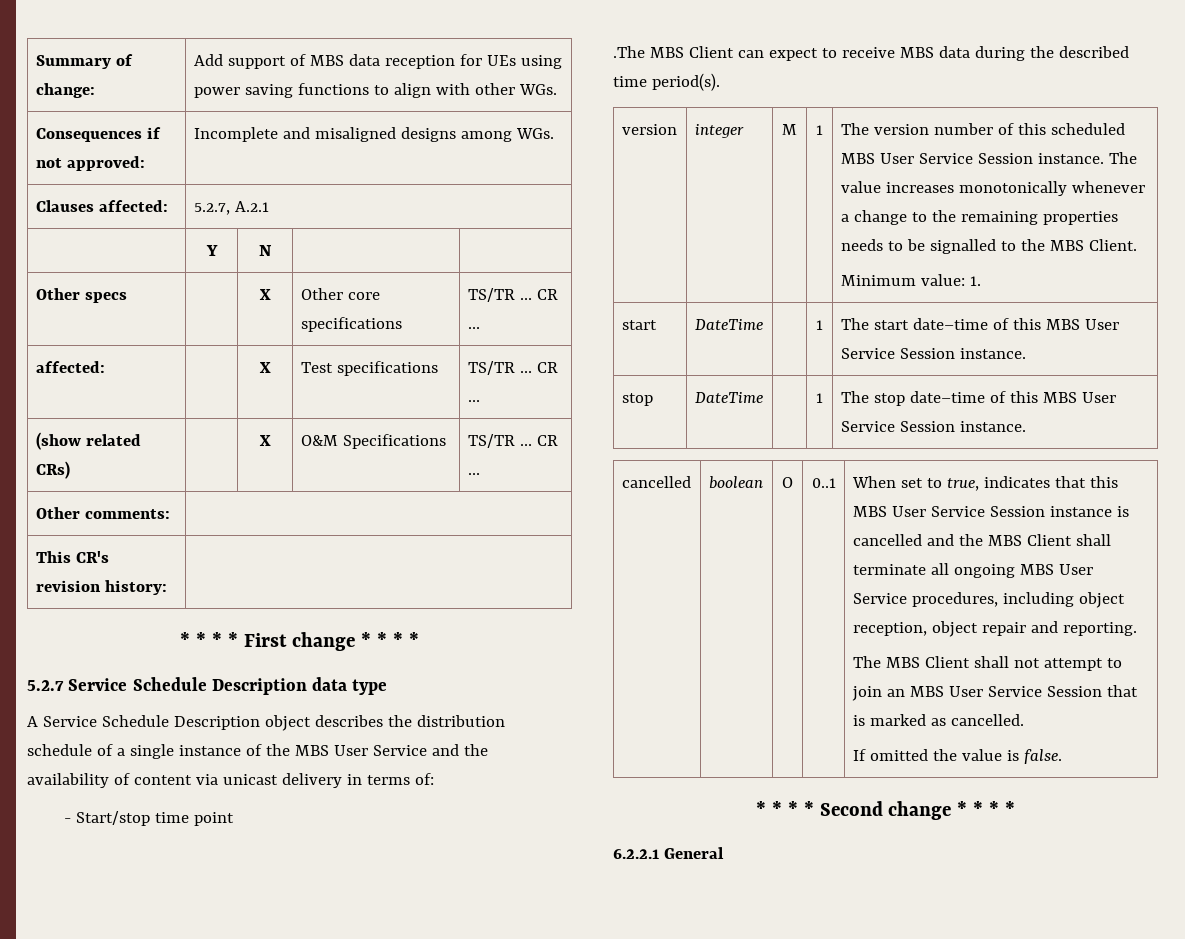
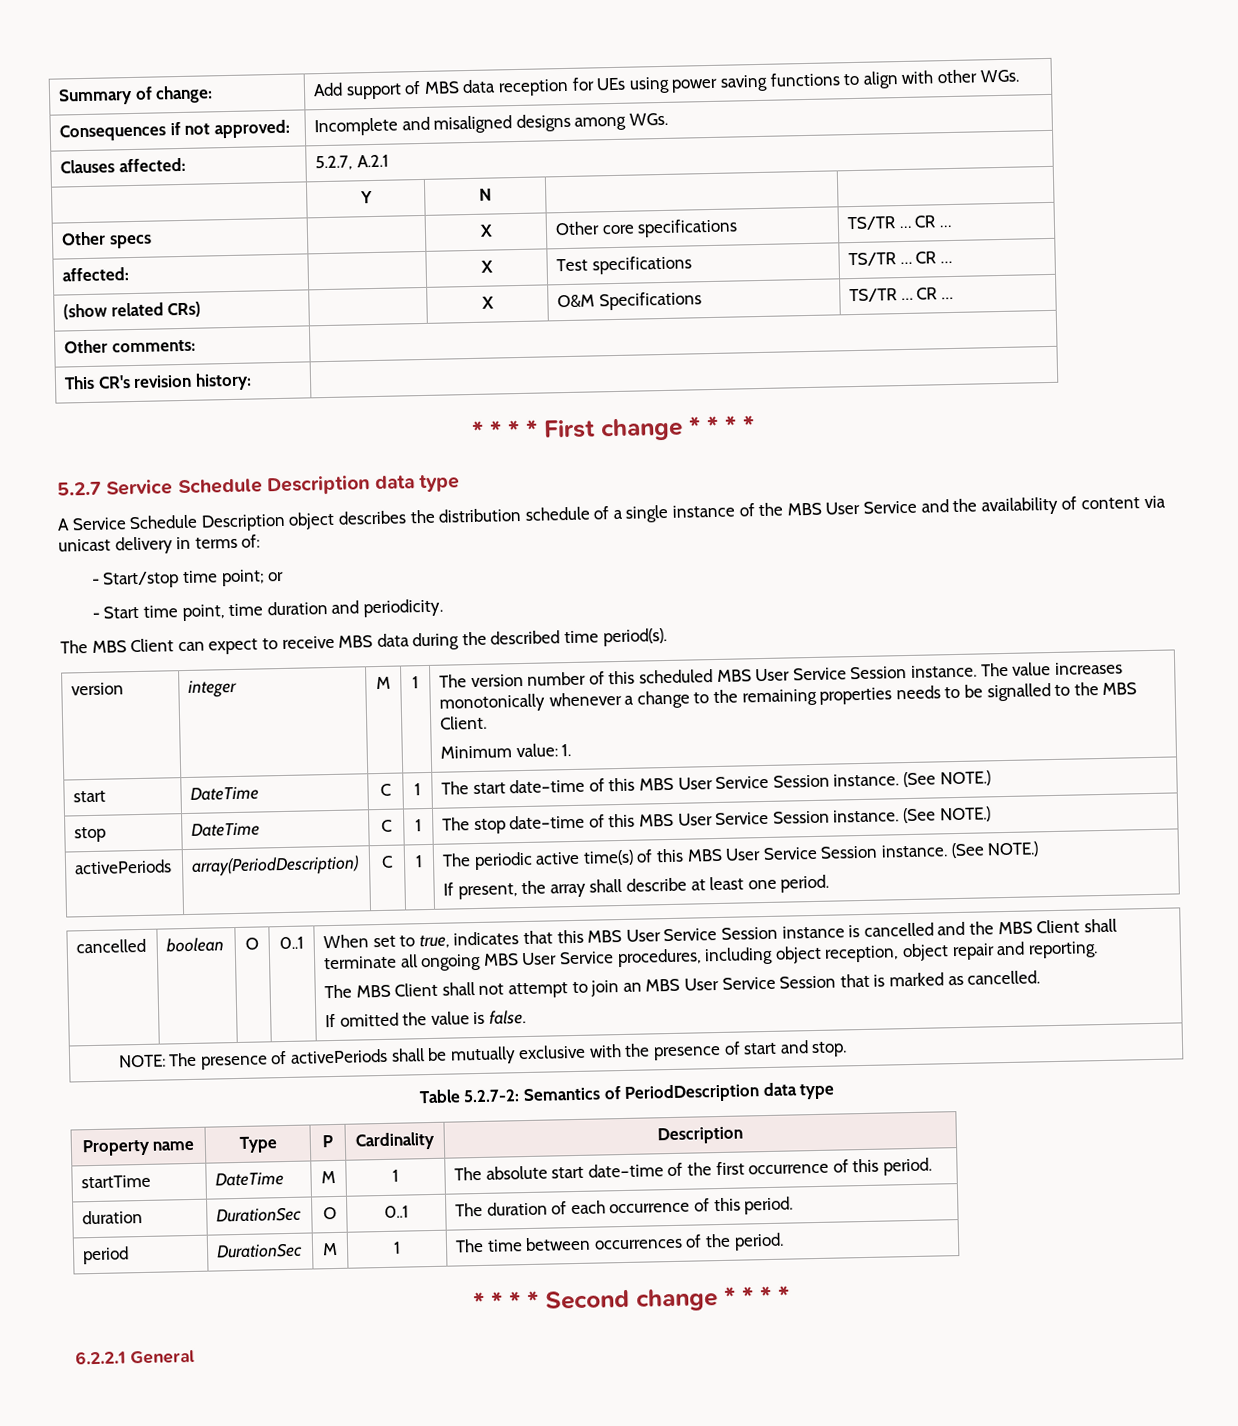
[193,812,234,826] [613,46,645,58] point // .The -> [220,569,285,587] [91,598,443,622] [60,640,88,654] point; or // - Start time point, time duration and periodicity. // The
(763, 324) none -> [380,783,391,796] C
(1026, 353) none -> [903,770,991,788] (See NOTE.)
(763, 397) none -> [381,819,392,832] C
(1026, 426) none -> [903,806,991,824] [74,859,173,875] [191,855,360,877] [381,855,393,868] [415,855,423,868] [442,841,1040,871] [443,874,830,900] (See NOTE.) // activePeriods | array(PeriodDescription) | C | 1 | The periodic active time(s) of this MBS User Service Session instance. (See NOTE.) // If present, the array shall describe at least one period.
(1062, 756) none -> [118,1040,848,1070] [418,1082,836,1104] [81,1138,195,1157] [238,1136,278,1153] [322,1135,333,1148] [354,1131,436,1151] [657,1126,743,1145] [81,1174,152,1189] [215,1172,285,1187] [321,1170,336,1184] [391,1169,399,1182] [454,1157,933,1181] [82,1209,144,1225] [216,1206,303,1223] [322,1206,337,1220] [383,1205,409,1219] [455,1196,794,1217] [82,1246,130,1265] [216,1242,304,1259] [322,1242,338,1256] [392,1241,401,1254] [455,1232,784,1253] // NOTE: The presence of activePeriods shall be mutually exclusive with the presence of start and stop. // Table 5.2.7-2: Semantics of PeriodDescription data type // Property name | Type | P | Cardinality | Description // startTime | DateTime | M | 1 | The absolute start date–time of the first occurrence of this period. // duration | DurationSec | O | 0..1 | The duration of each occurrence of this period. // period | DurationSec | M | 1 | The time between occurrences of the period.

